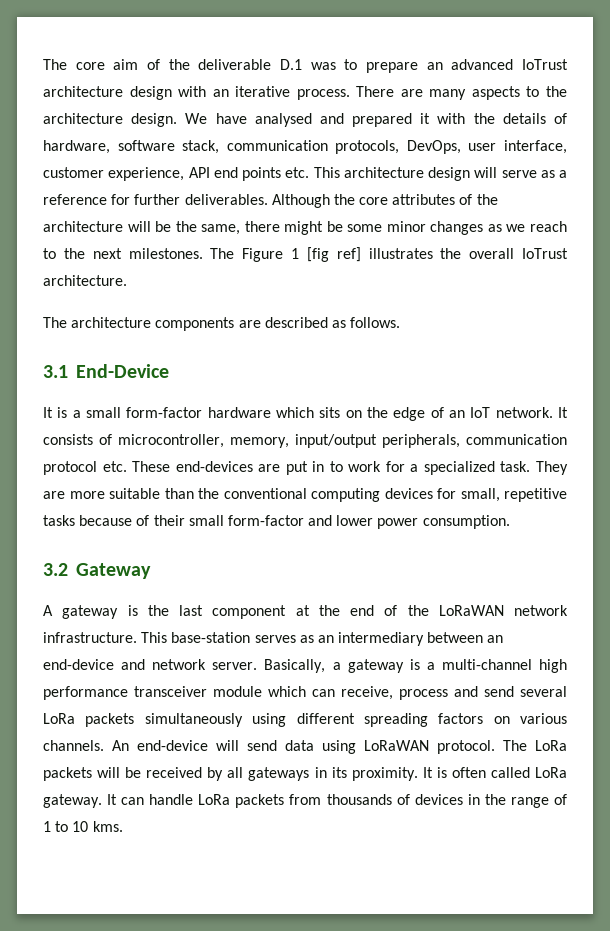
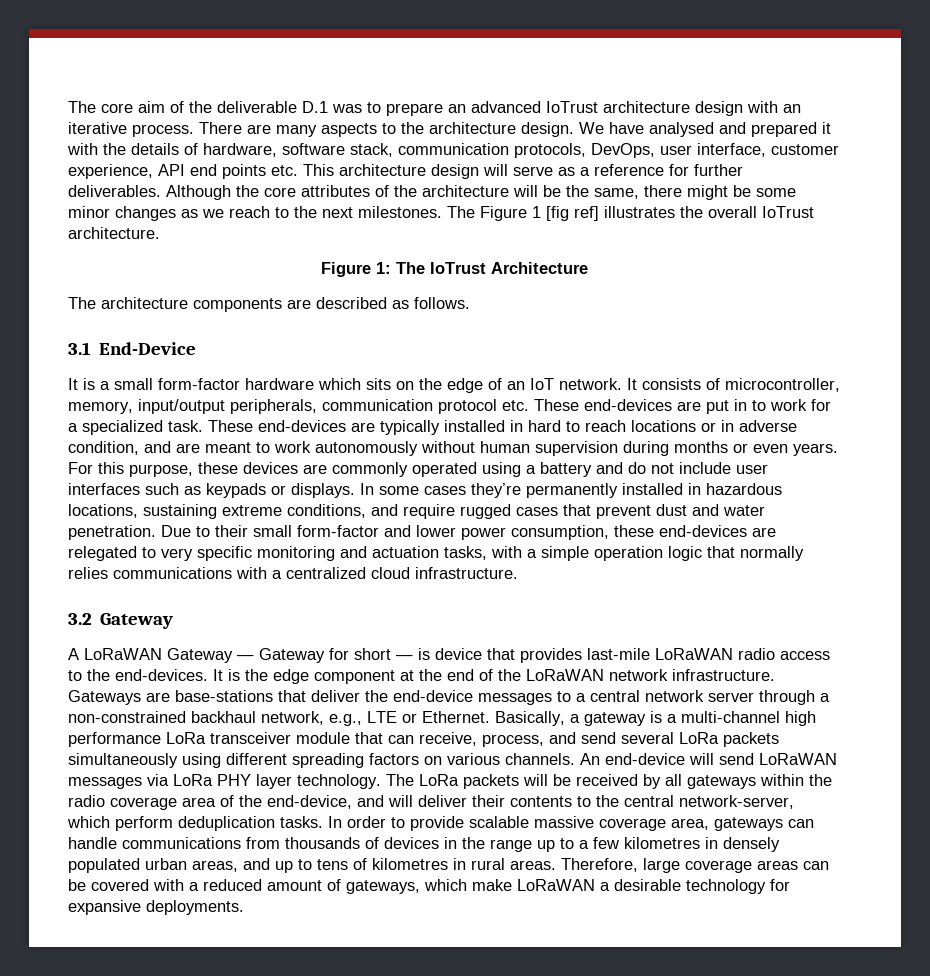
(127, 280) none -> [320,262,588,277] // Figure 1: The IoTrust Architecture
[536,461,569,475] [43,488,567,502] [43,515,150,526] They are more suitable than the conventional computing devices for small, repetitive tasks because of -> [208,420,797,435] [68,441,838,456] [68,462,768,477] [68,483,782,498] [68,504,765,519] [68,525,210,540] These end-devices are typically installed in hard to reach locations or in adverse condition, and are meant to work autonomously without human supervision during months or even years. For this purpose, these devices are commonly operated using a battery and do not include user interfaces such as keypads or displays. In some cases they’re permanently installed in hazardous locations, sustaining extreme conditions, and require rugged cases that prevent dust and water penetration. Due to
[422,515,510,529] [43,563,151,579] [43,605,119,619] consumption. // 3.2 Gateway // A gateway -> [511,525,776,540] [68,546,804,561] [68,567,518,579] [68,613,174,629] [68,648,830,663] [68,669,223,681] consumption, these end-devices are relegated to very specific monitoring and actuation tasks, with a simple operation logic that normally relies communications with a centralized cloud infrastructure. // 3.2 Gateway // A LoRaWAN Gateway — Gateway for short — is device that provides last-mile LoRaWAN radio access to the end-devices. It
[179,605,203,616] last -> [273,669,309,684] edge
[141,632,504,646] [43,659,258,670] This base-station serves as an intermediary between an end-device and network server. -> [68,690,830,705] [68,711,490,726] Gateways are base-stations that deliver the end-device messages to a central network server through a non-constrained backhaul network, e.g., LTE or Ethernet.
(128, 693) none -> [166,732,206,744] LoRa
[268,686,306,697] which -> [355,732,383,744] that
[399,689,448,700] process -> [482,734,544,747] process,
[285,740,495,754] data using LoRaWAN protocol. -> [759,753,837,765] [68,774,381,789] LoRaWAN messages via LoRa PHY layer technology.
[314,767,567,781] [43,794,285,808] in its proximity. It is often called LoRa gateway. It can handle LoRa packets -> [760,774,832,786] [68,795,794,810] [67,816,814,831] [68,837,241,849] within the radio coverage area of the end-device, and will deliver their contents to the central network-server, which perform deduplication tasks. In order to provide scalable massive coverage area, gateways can handle communications
[554,794,568,805] [43,821,123,832] of 1 to 10 kms. -> [537,837,780,852] [68,858,829,873] [68,879,790,894] [68,900,244,915] up to a few kilometres in densely populated urban areas, and up to tens of kilometres in rural areas. Therefore, large coverage areas can be covered with a reduced amount of gateways, which make LoRaWAN a desirable technology for expansive deployments.

